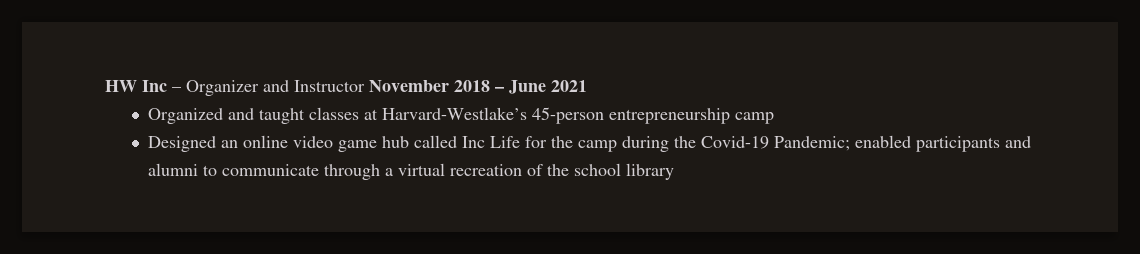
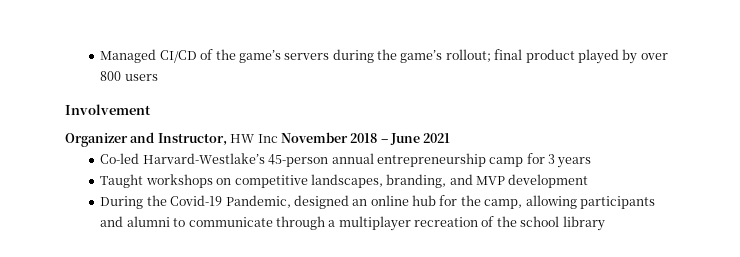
[105,80,365,96] HW Inc – Organizer and Instructor -> [100,49,668,64] [100,71,158,81] [65,104,151,115] [65,132,278,147] Managed CI/CD of the game’s servers during the game’s rollout; final product played by over 800 users // Involvement // Organizer and Instructor, HW Inc
[147,107,378,124] Organized and taught classes at -> [100,153,140,164] Co-led
(604, 115) none -> [331,153,374,164] annual
[147,135,911,152] // Designed an online video game hub called Inc Life for the camp during the Covid-19 Pandemic; enabled -> [526,153,592,168] [100,174,589,188] [100,195,577,209] for 3 years // Taught workshops on competitive landscapes, branding, and MVP development // During the Covid-19 Pandemic, designed an online hub for the camp, allowing
[397,163,445,176] virtual -> [338,216,411,231] multiplayer

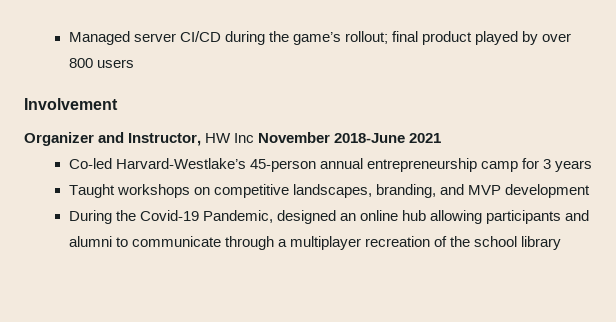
[159,49,330,63] CI/CD of the game’s servers -> [133,31,221,42] server CI/CD
[350,133,420,145] 2018 – June -> [334,133,406,143] 2018-June
[439,195,523,209] for the camp, -> (426, 215) none

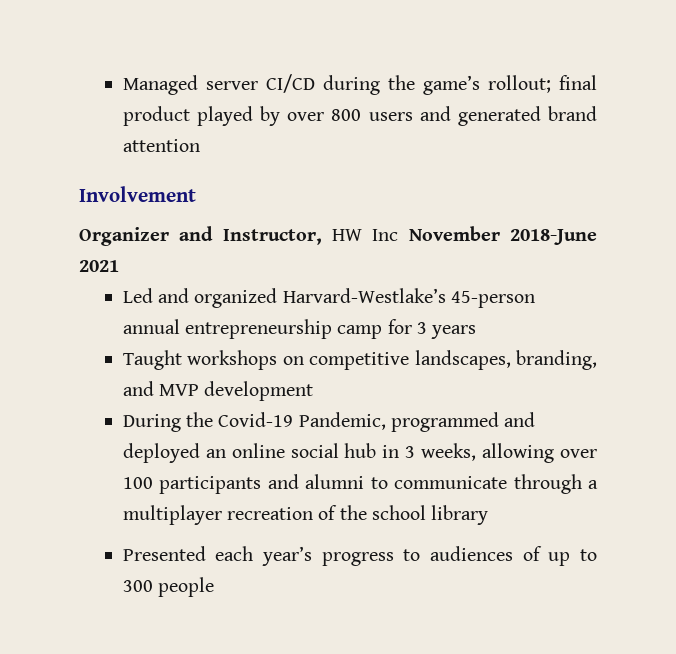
(134, 63) none -> [419,106,597,126] [122,139,200,152] and generated brand attention
[68,158,112,169] Co-led -> [122,288,278,308] Led and organized
[276,210,482,224] designed an online hub allowing -> [390,412,536,432] [122,443,598,463] [122,477,153,489] programmed and deployed an online social hub in 3 weeks, allowing over 100
(562, 243) none -> [122,546,597,566] [122,577,215,597] // Presented each year’s progress to audiences of up to 300 people

